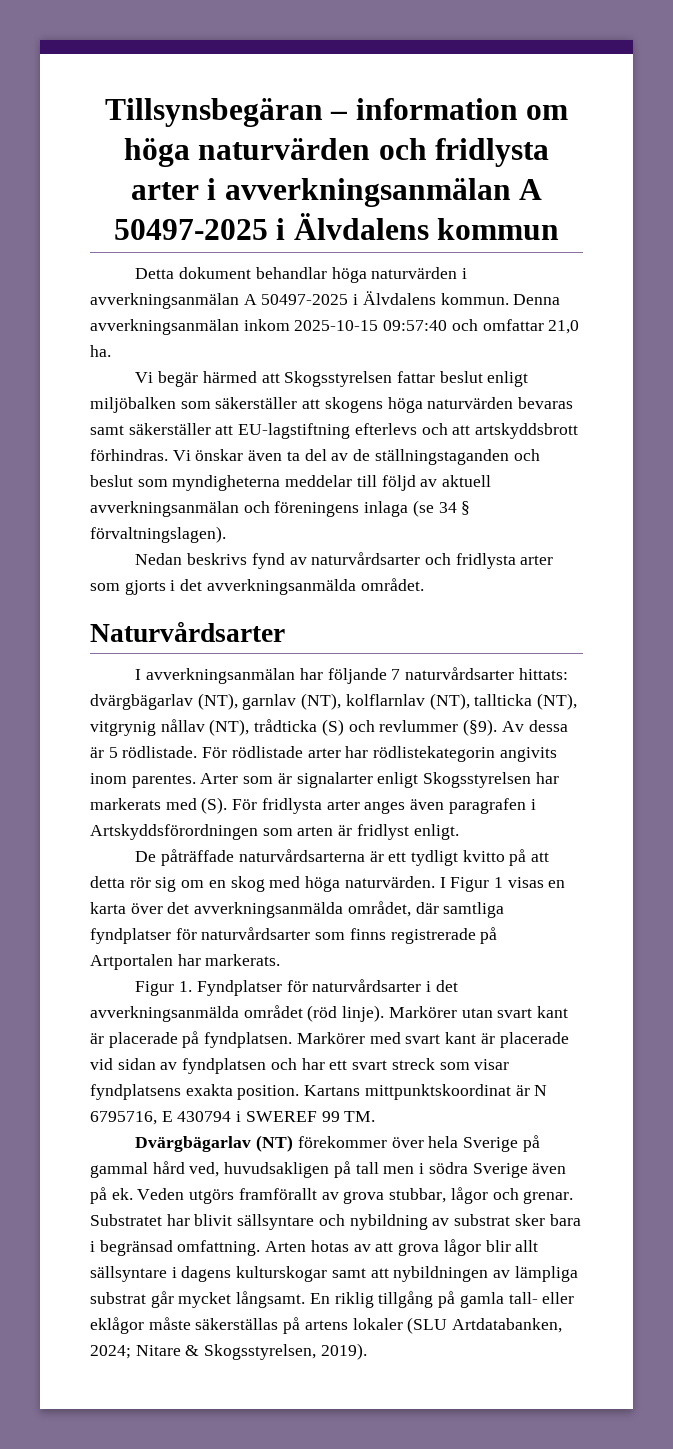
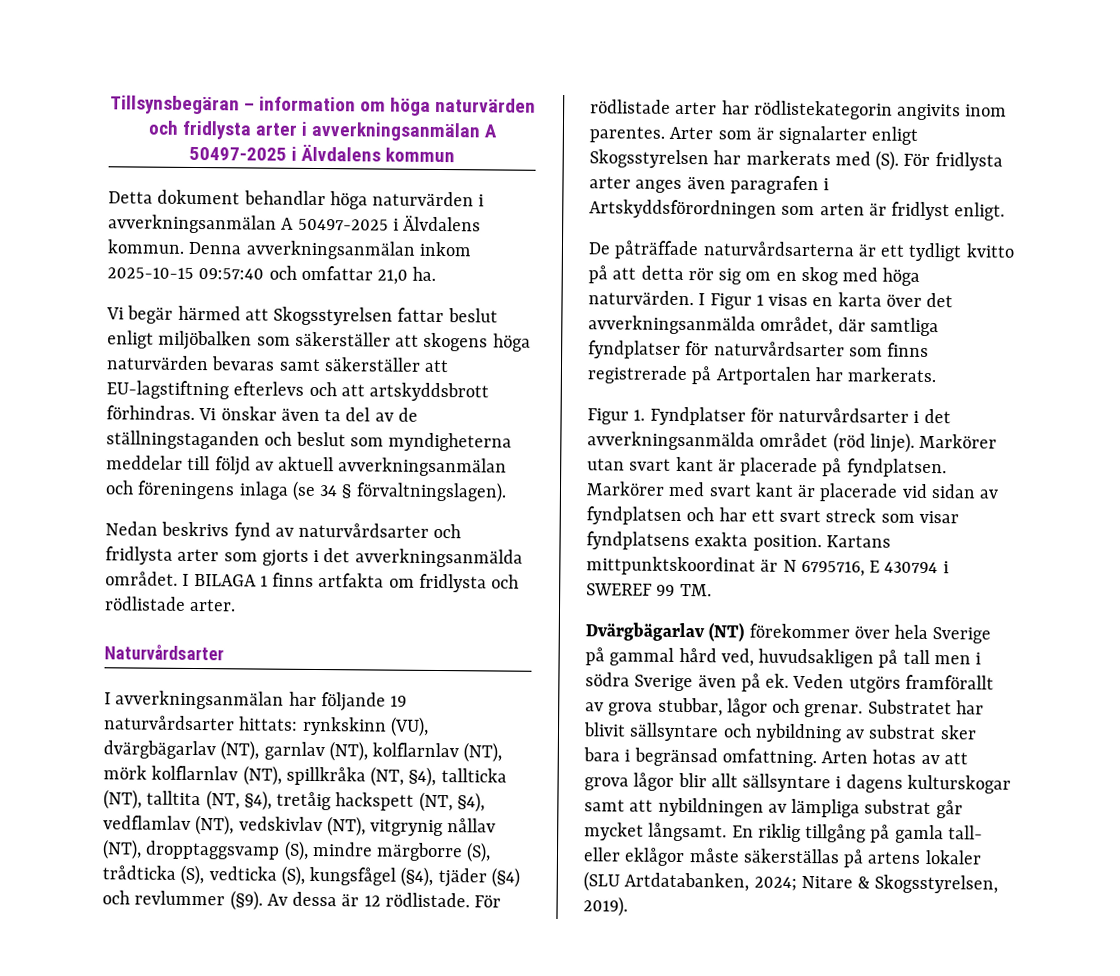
(424, 584) none -> [182,572,520,593] [104,596,237,612] I BILAGA 1 finns artfakta om fridlysta och rödlistade arter.
[391,669,401,680] 7 -> [390,695,408,707] 19
(568, 674) none -> [301,716,429,737] rynkskinn (VU),
[474,693,578,710] [90,719,344,736] tallticka (NT), vitgrynig nållav (NT), trådticka (S) -> [103,765,507,787] [103,789,485,813] [103,815,497,837] [102,839,492,863] [102,864,520,888] mörk kolflarnlav (NT), spillkråka (NT, §4), tallticka (NT), talltita (NT, §4), tretåig hackspett (NT, §4), vedflamlav (NT), vedskivlav (NT), vitgrynig nållav (NT), dropptaggsvamp (S), mindre märgborre (S), trådticka (S), vedticka (S), kungsfågel (§4), tjäder (§4)
[108,747,118,758] 5 -> [363,895,381,907] 12

